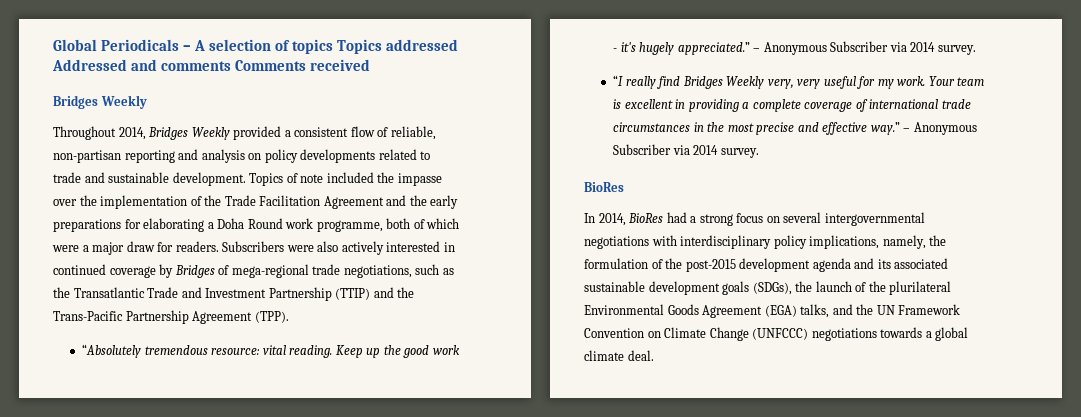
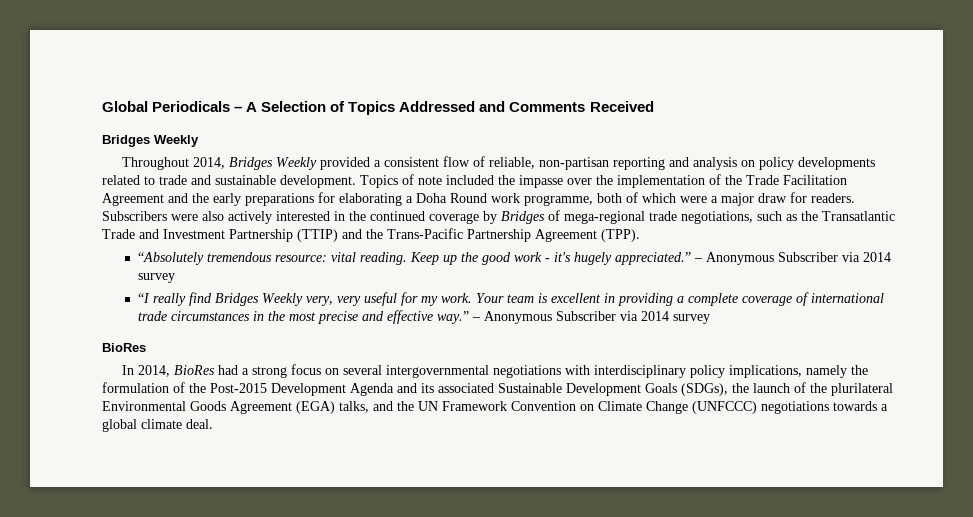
[209,39,459,54] [52,59,371,71] selection of topics Topics addressed Addressed and comments Comments received -> [261,101,654,115] Selection of Topics Addressed and Comments Received
(455, 247) none -> [349,211,366,221] the
[937,45,976,55] survey. -> [137,273,175,283] survey
[720,148,759,158] survey. -> [672,314,710,324] survey
[882,235,926,249] namely, -> [806,365,848,378] namely
[685,258,949,272] [584,281,750,295] post-2015 development agenda and its associated sustainable development goals -> [210,383,677,396] Post-2015 Development Agenda and its associated Sustainable Development Goals

